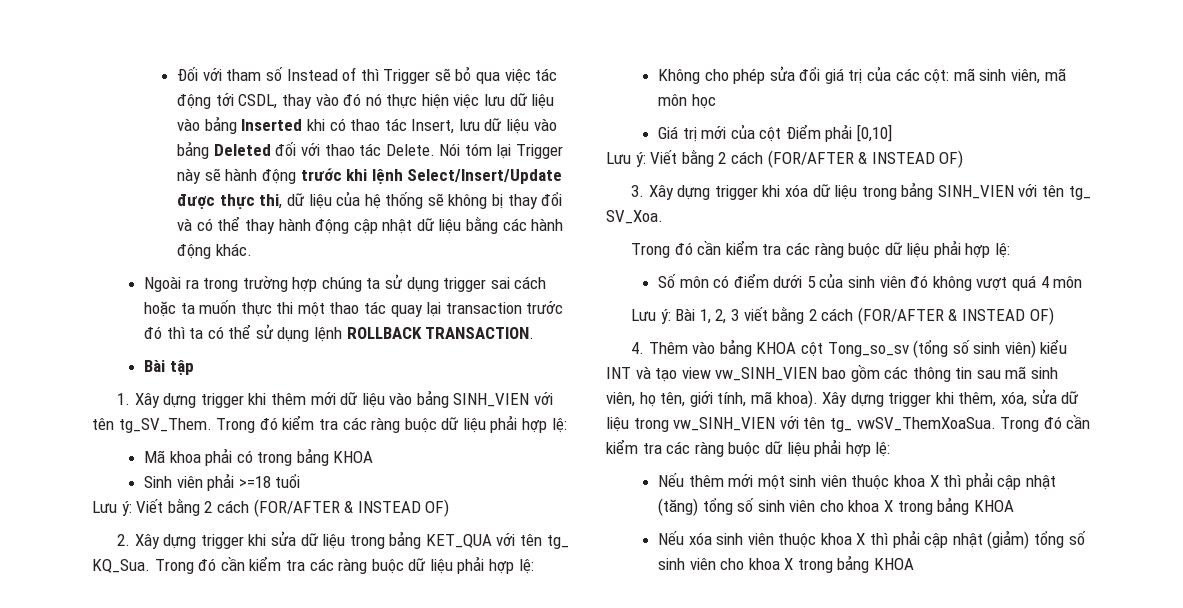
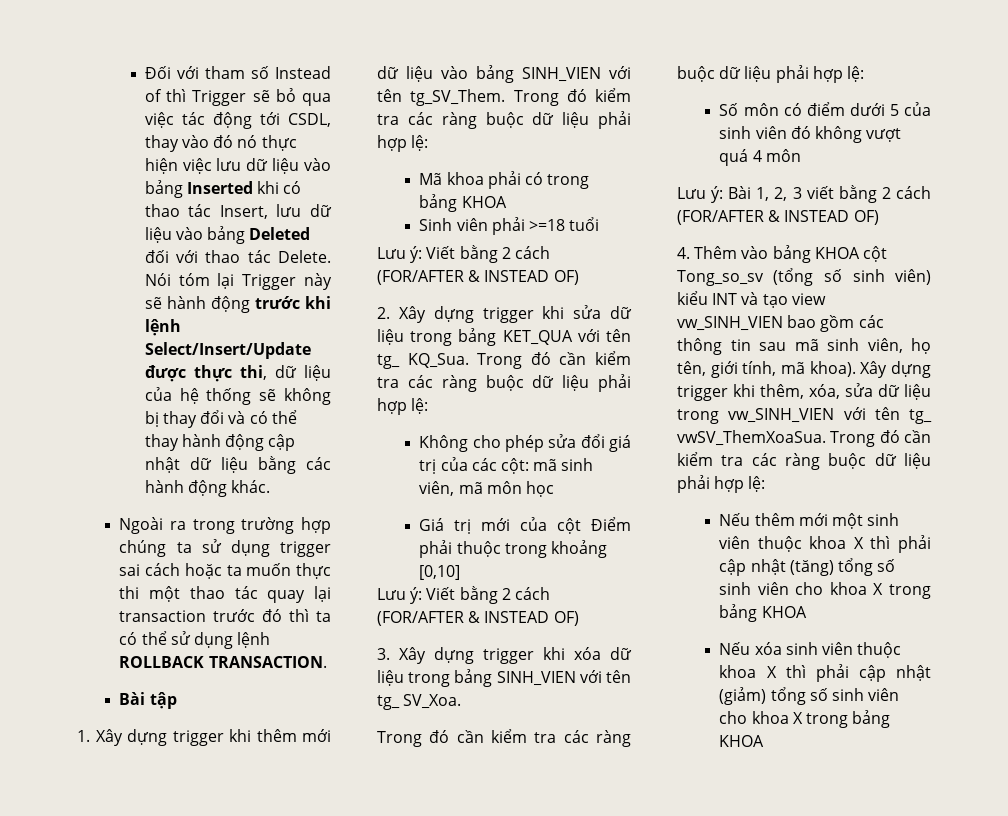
(853, 133) none -> [456,540,607,558] thuộc trong khoảng

